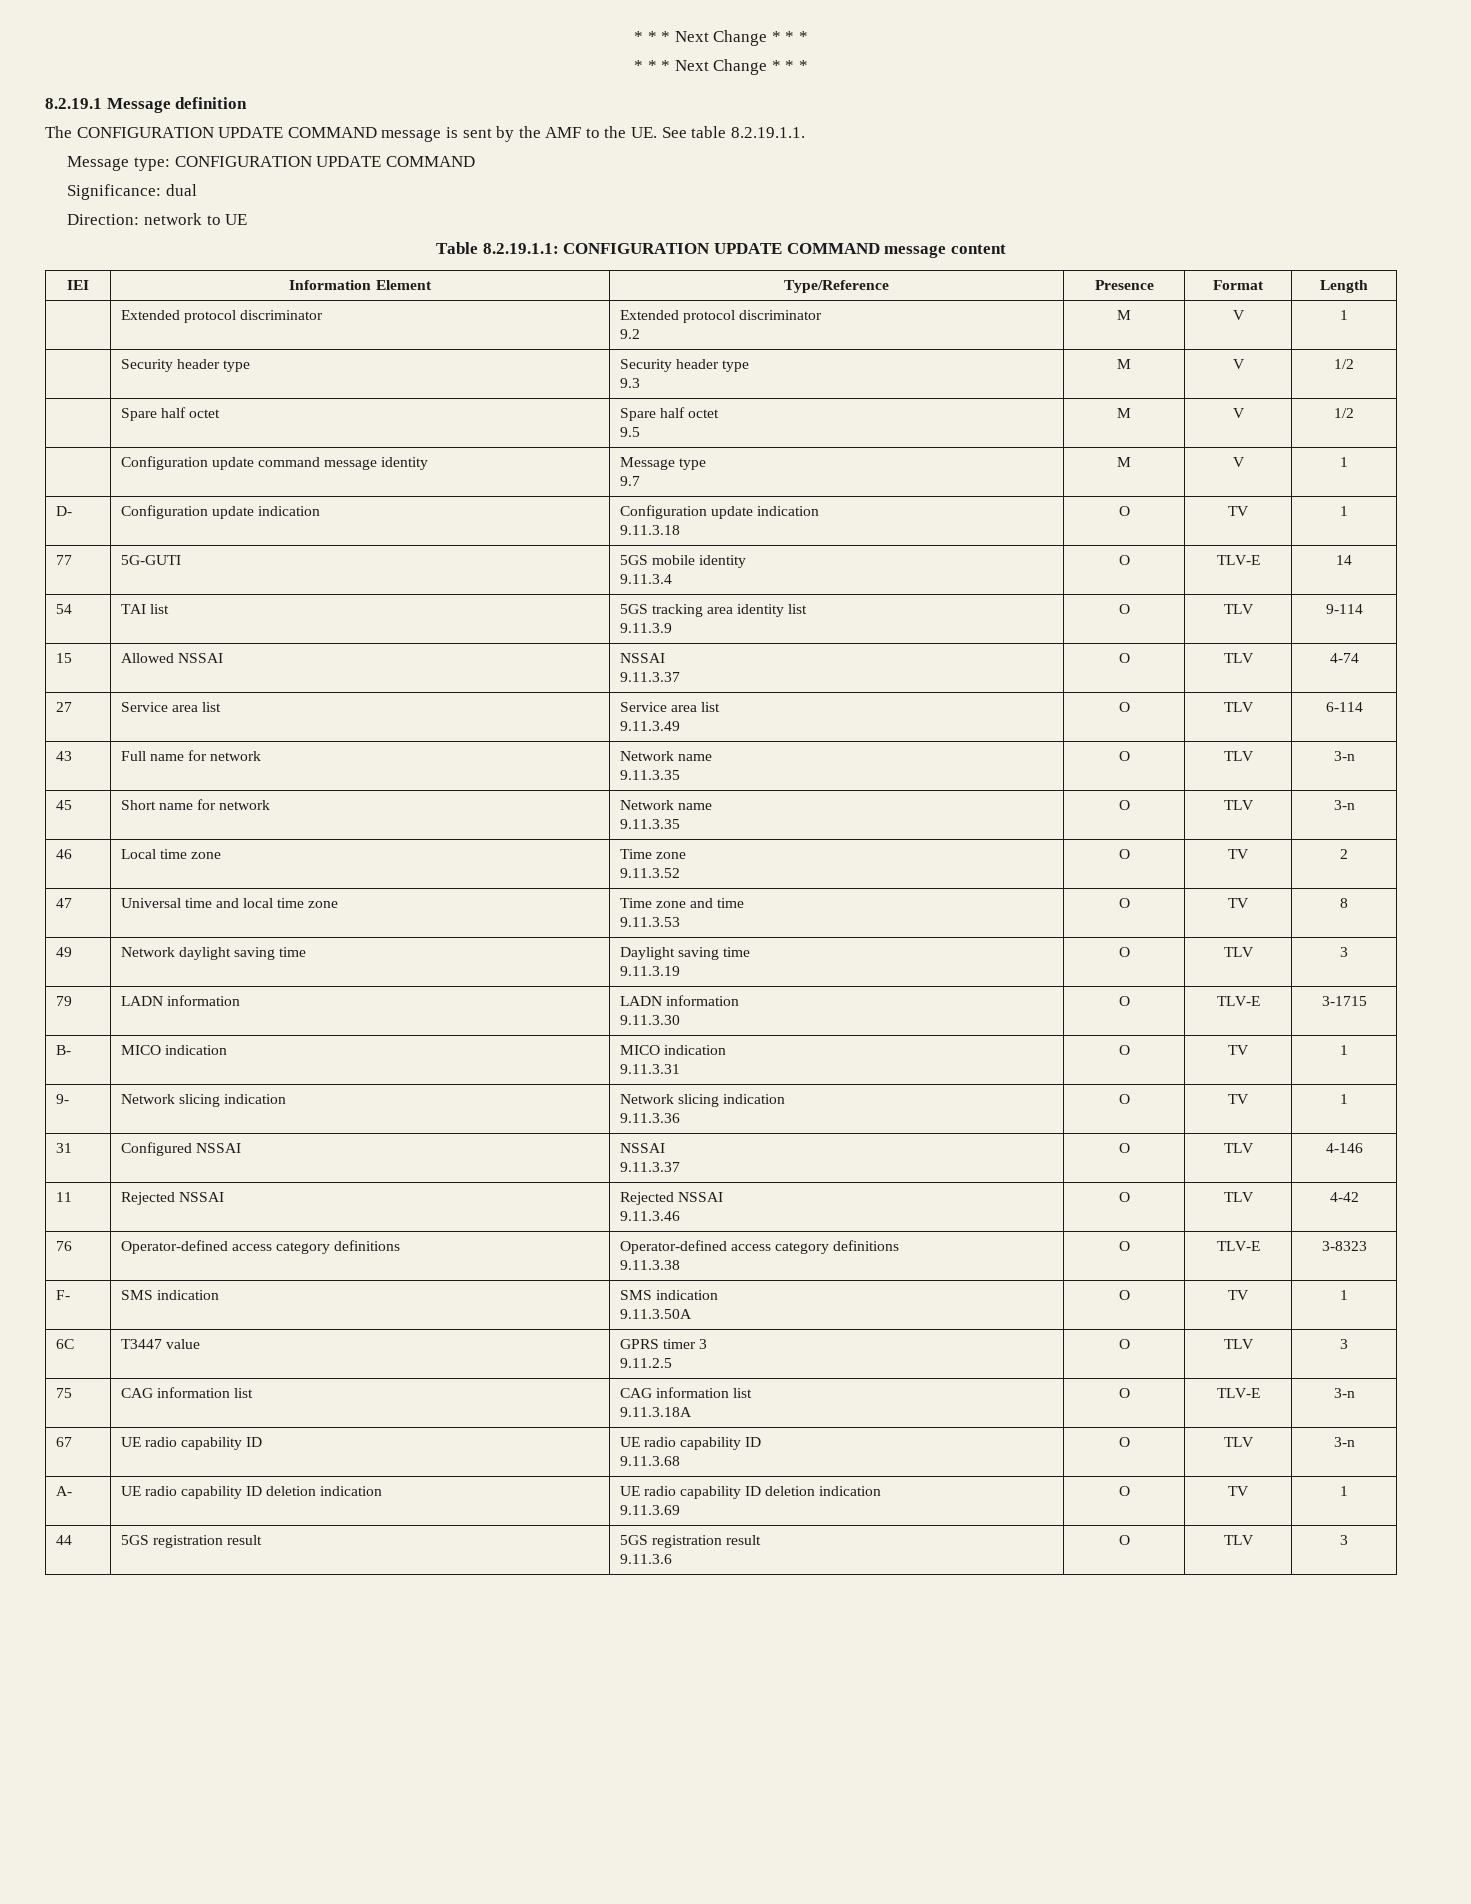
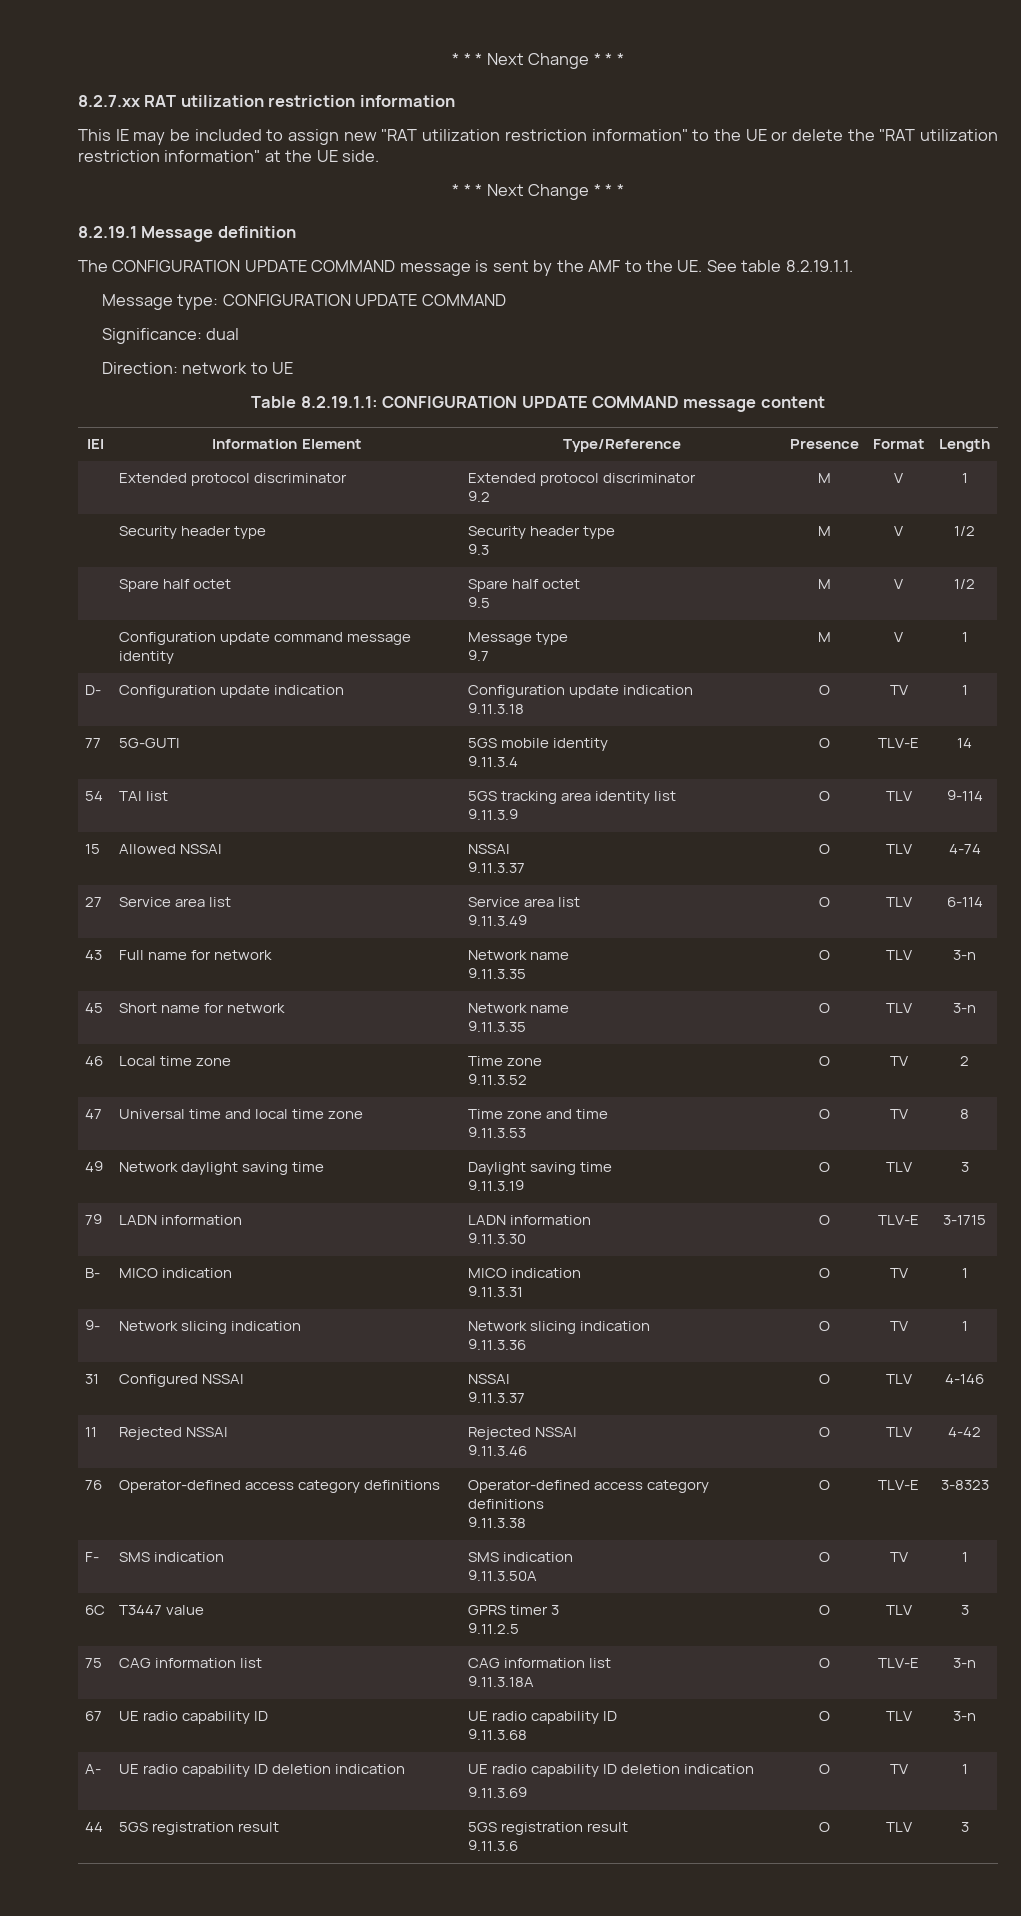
[633,30,809,46] * * * Next Change * * * -> [452,53,624,69] [78,95,455,107] [78,129,999,145] [78,150,380,162] * * * Next Change * * * // 8.2.7.xx RAT utilization restriction information // This IE may be included to assign new "RAT utilization restriction information" to the UE or delete the "RAT utilization restriction information" at the UE side.

